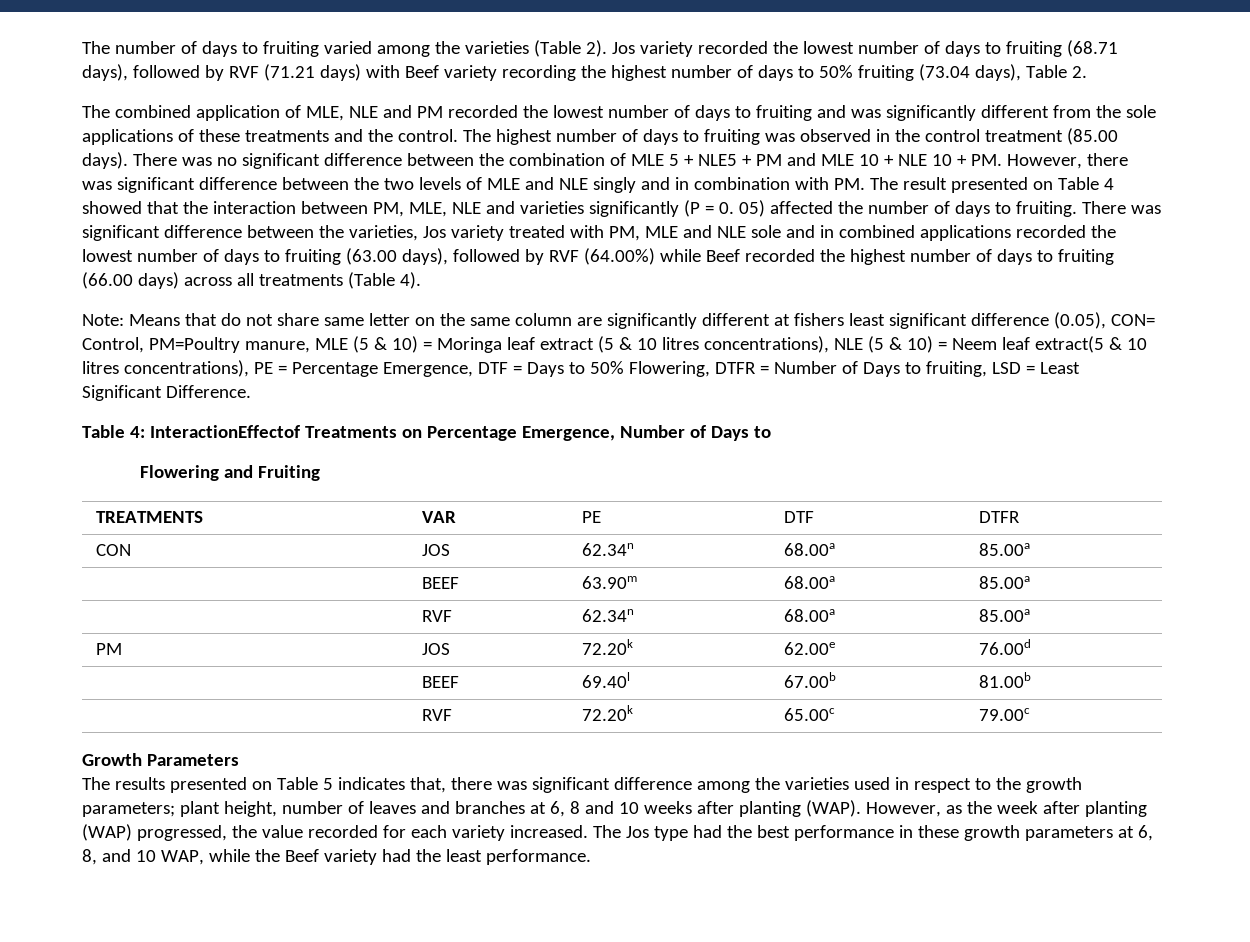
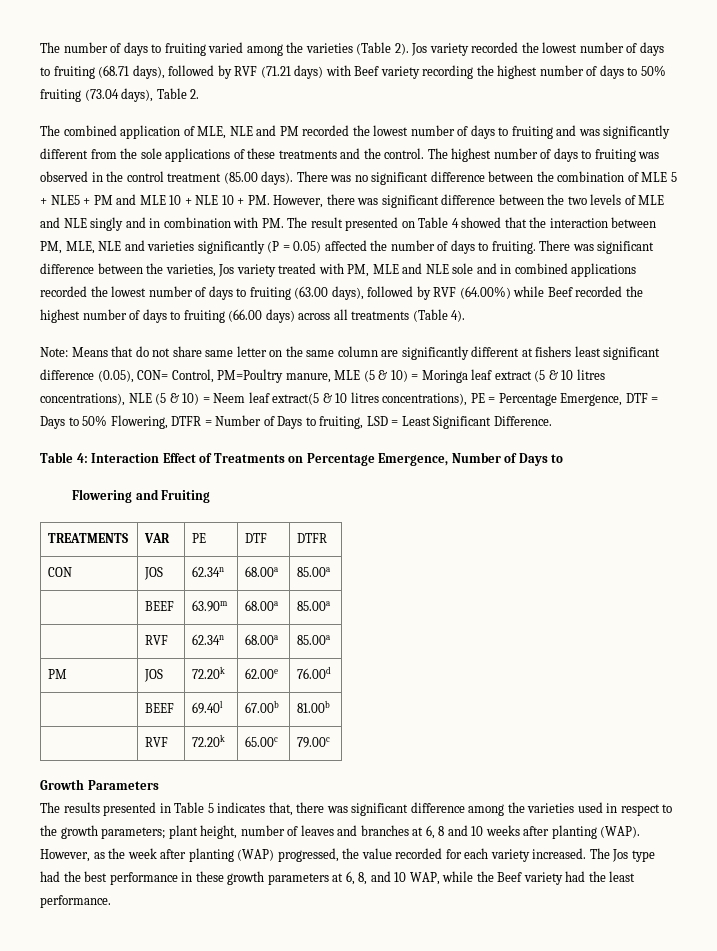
[718,200,765,217] 0. 05) -> [293,241,322,253] 0.05)
[149,425,300,438] InteractionEffectof -> [91,453,213,463] Interaction Effect of
[251,781,272,790] on -> [159,803,171,813] in

